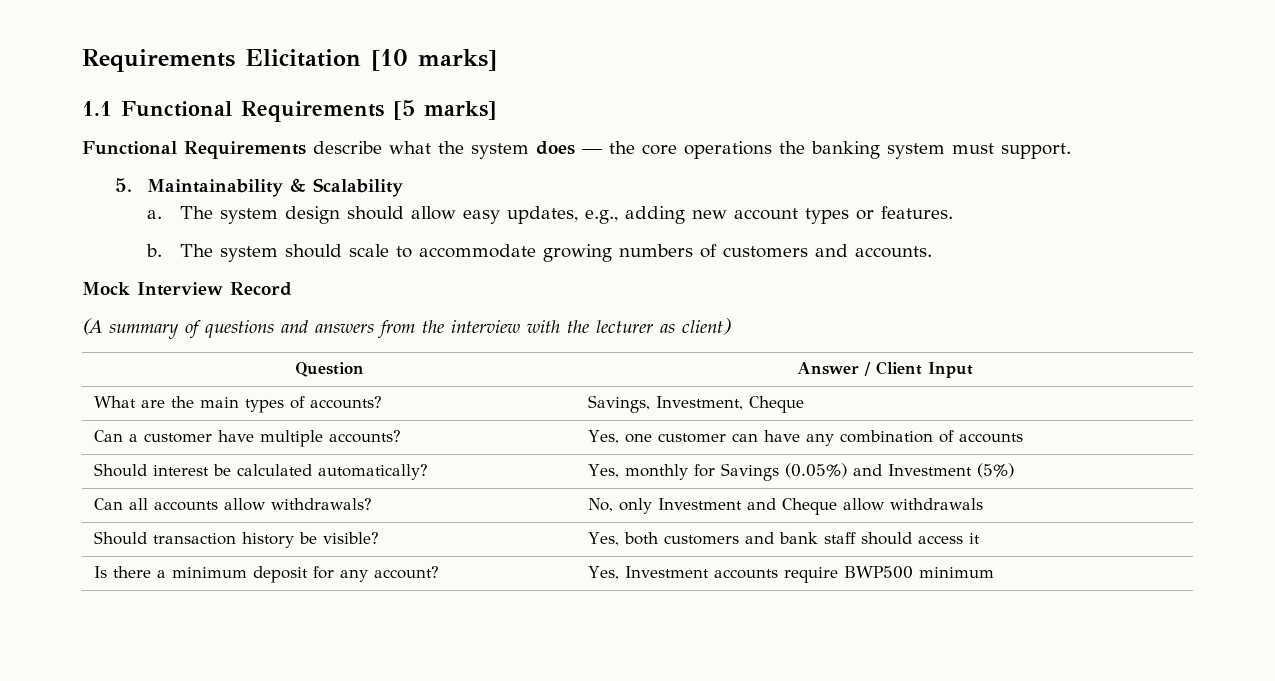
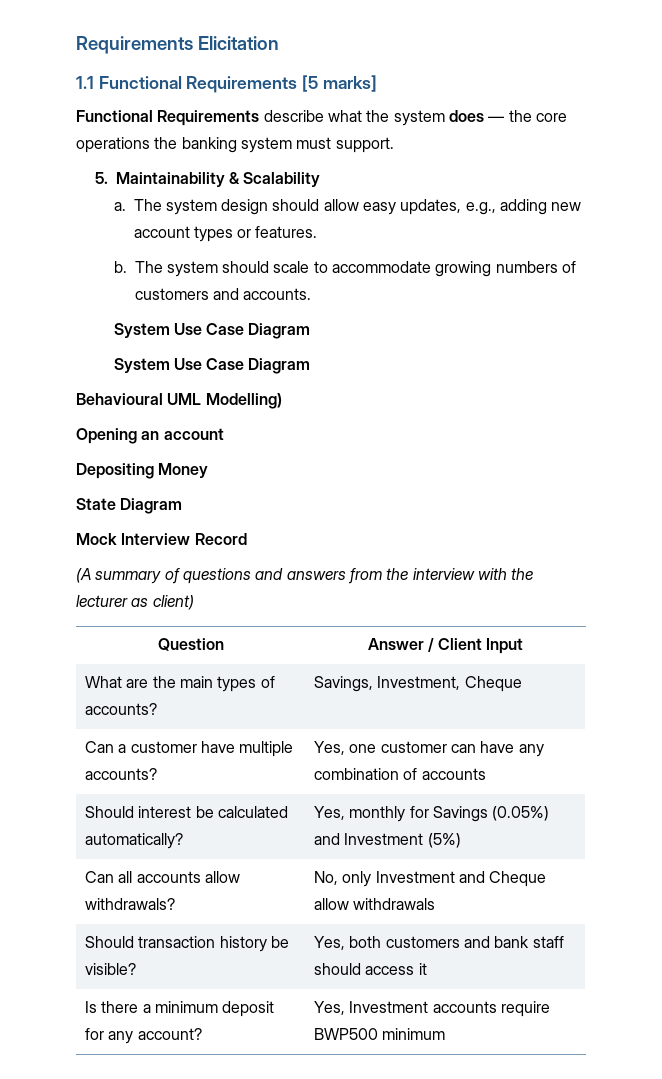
[371,49,497,71] [10 marks] -> (279, 43) none
(932, 252) none -> [113,323,311,339] [113,358,311,374] [76,393,282,409] [76,428,224,444] [76,463,209,479] [76,498,183,514] // System Use Case Diagram // System Use Case Diagram // Behavioural UML Modelling) // Opening an account // Depositing Money // State Diagram

